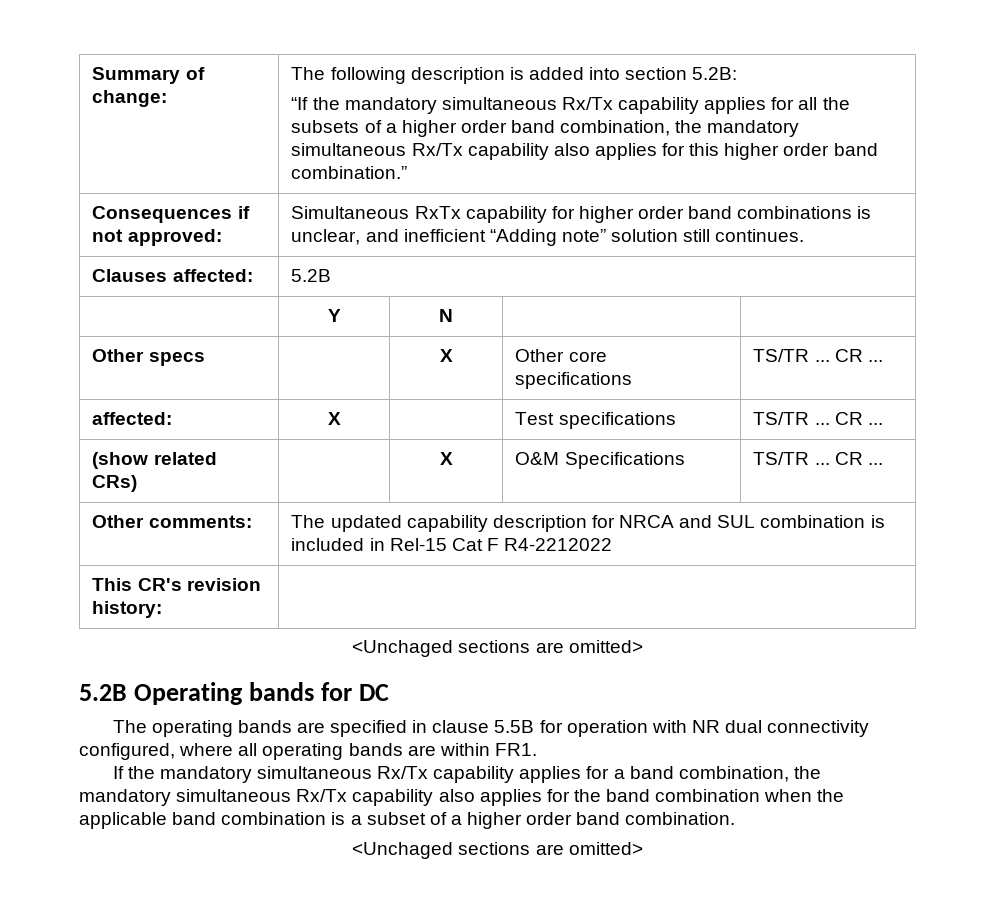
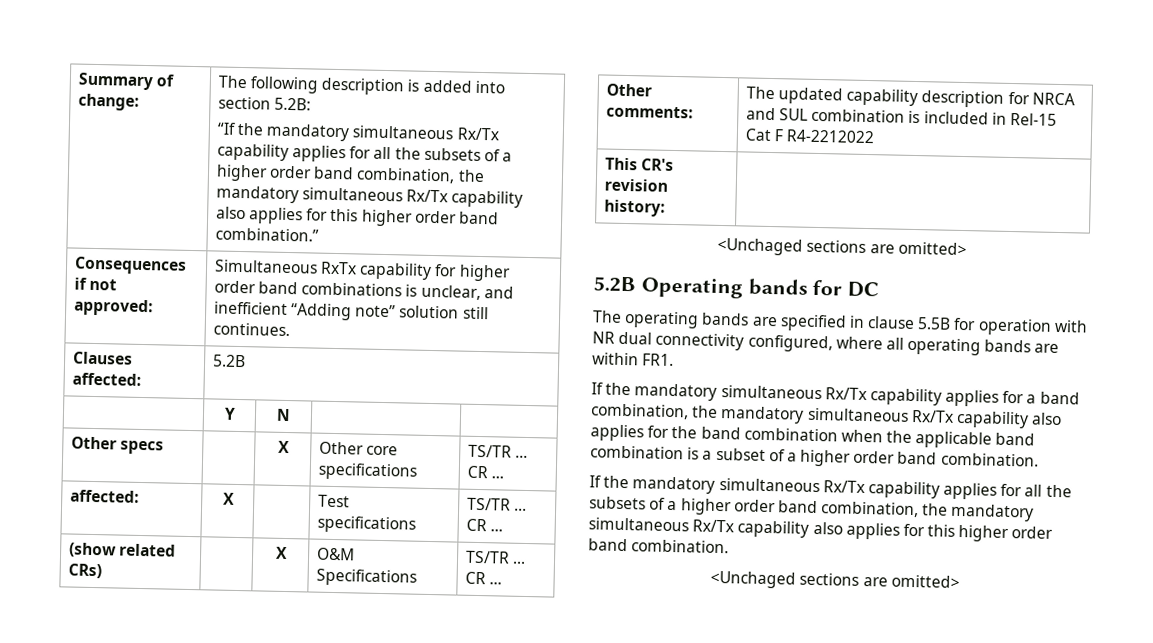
(736, 818) none -> [589,475,1072,500] [589,496,1035,522] [588,517,1054,543] [588,538,730,554] // If the mandatory simultaneous Rx/Tx capability applies for all the subsets of a higher order band combination, the mandatory simultaneous Rx/Tx capability also applies for this higher order band combination.

